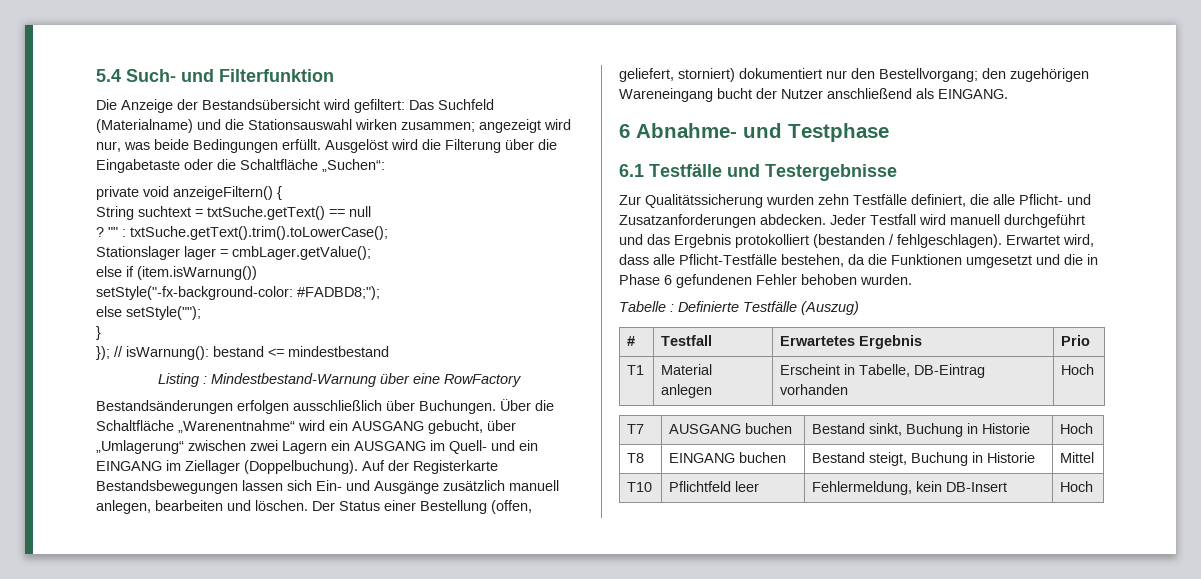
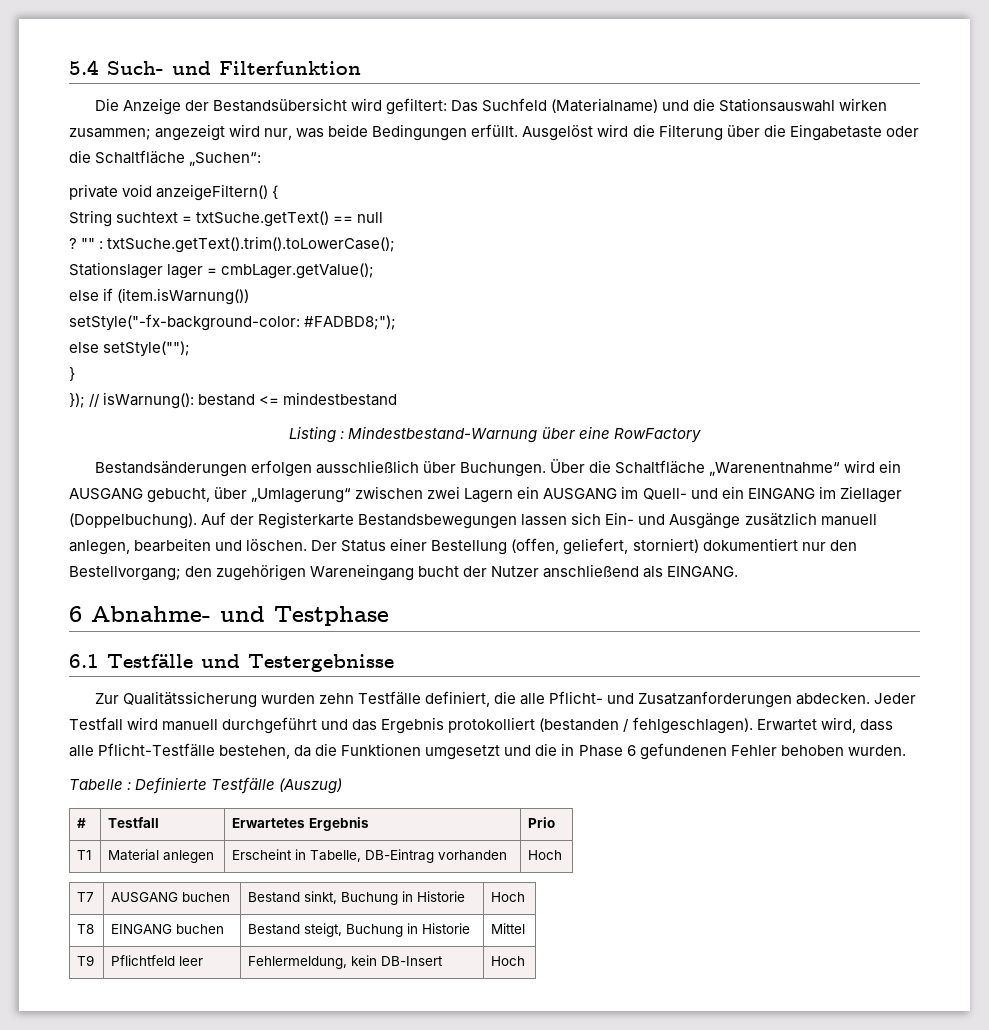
[627,482,653,492] T10 -> [77,955,95,966] T9

